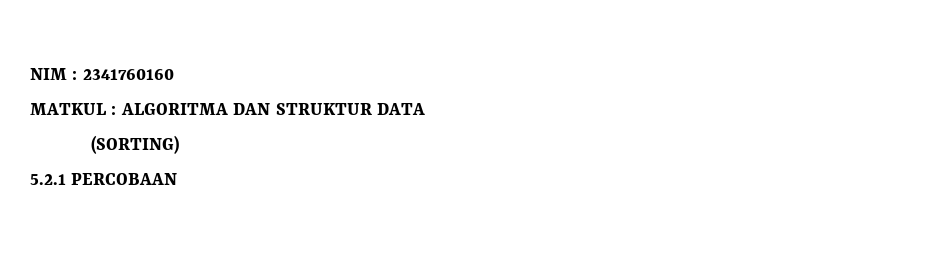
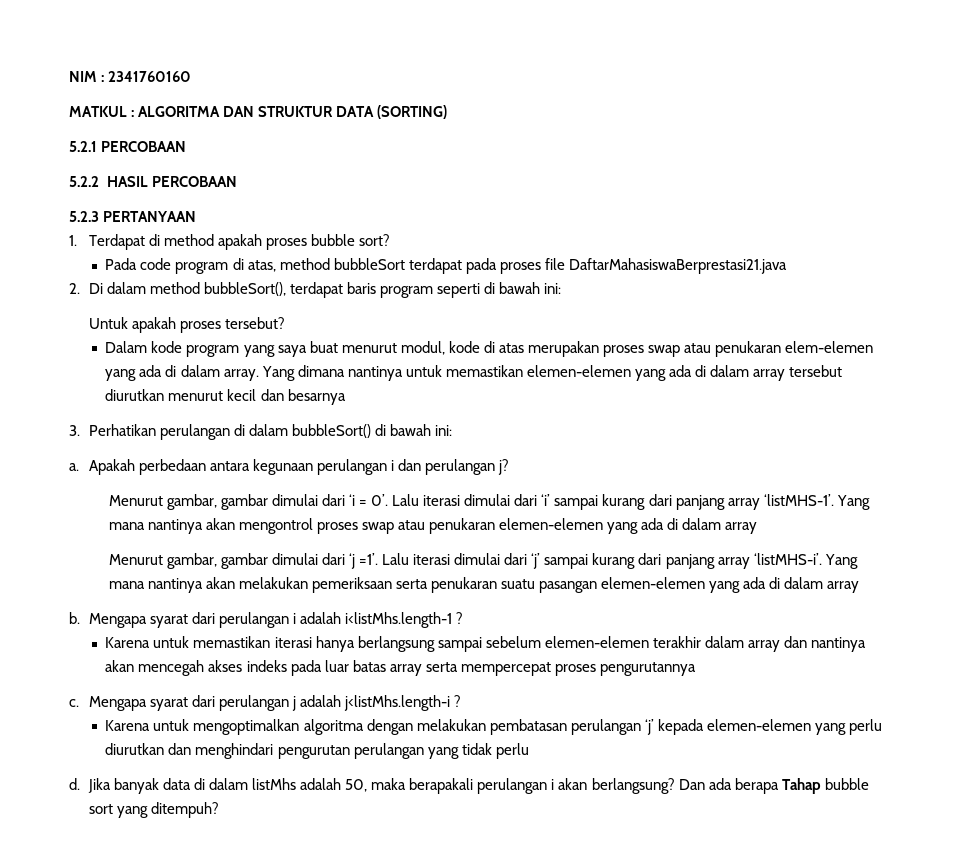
(425, 109) // -> (375, 111) none
(178, 179) none -> [69,176,237,187] [69,211,197,222] [69,234,391,250] [105,258,787,274] [69,282,562,298] [88,317,286,333] [105,341,874,357] [105,365,843,381] [105,389,346,405] [69,424,453,440] [69,459,510,475] [108,494,870,510] [108,518,758,534] [108,553,858,569] [108,577,860,593] [69,612,464,628] [105,636,867,652] [105,660,696,676] [69,695,462,711] [105,719,882,735] [105,743,529,759] [69,778,869,794] [88,802,219,818] // 5.2.2 HASIL PERCOBAAN // 5.2.3 PERTANYAAN // 1. Terdapat di method apakah proses bubble sort? // Pada code program di atas, method bubbleSort terdapat pada proses file DaftarMahasiswaBerprestasi21.java // 2. Di dalam method bubbleSort(), terdapat baris program seperti di bawah ini: // Untuk apakah proses tersebut? // Dalam kode program yang saya buat menurut modul, kode di atas merupakan proses swap atau penukaran elem-elemen yang ada di dalam array. Yang dimana nantinya untuk memastikan elemen-elemen yang ada di dalam array tersebut diurutkan menurut kecil dan besarnya // 3. Perhatikan perulangan di dalam bubbleSort() di bawah ini: // a. Apakah perbedaan antara kegunaan perulangan i dan perulangan j? // Menurut gambar, gambar dimulai dari ‘i = 0’. Lalu iterasi dimulai dari ‘i’ sampai kurang dari panjang array ‘listMHS-1’. Yang mana nantinya akan mengontrol proses swap atau penukaran elemen-elemen yang ada di dalam array // Menurut gambar, gambar dimulai dari ‘j =1’. Lalu iterasi dimulai dari ‘j’ sampai kurang dari panjang array ‘listMHS-i’. Yang mana nantinya akan melakukan pemeriksaan serta penukaran suatu pasangan elemen-elemen yang ada di dalam array // b. Mengapa syarat dari perulangan i adalah i<listMhs.length-1 ? // Karena untuk memastikan iterasi hanya berlangsung sampai sebelum elemen-elemen terakhir dalam array dan nantinya akan mencegah akses indeks pada luar batas array serta mempercepat proses pengurutannya // c. Mengapa syarat dari perulangan j adalah j<listMhs.length-i ? // Karena untuk mengoptimalkan algoritma dengan melakukan pembatasan perulangan ‘j’ kepada elemen-elemen yang perlu diurutkan dan menghindari pengurutan perulangan yang tidak perlu // d. Jika banyak data di dalam listMhs adalah 50, maka berapakali perulangan i akan berlangsung? Dan ada berapa Tahap bubble sort yang ditempuh?

